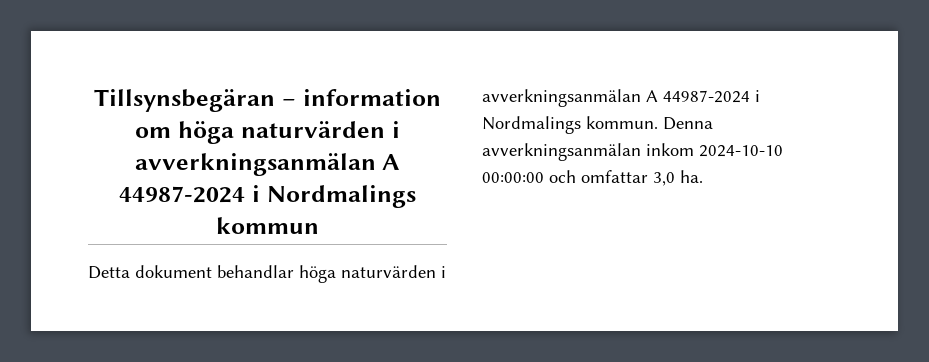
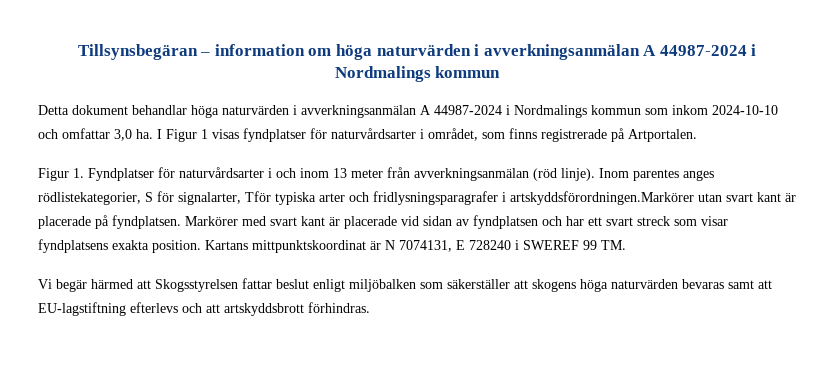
[586,116,713,130] [482,143,641,161] kommun. Denna avverkningsanmälan -> [591,105,668,115] kommun som
[482,172,544,183] 00:00:00 -> (778, 110) none
(703, 176) none -> [157,128,697,142] [38,167,714,181] [38,191,796,205] [38,215,728,229] [38,239,626,253] [38,278,772,292] [38,302,370,316] I Figur 1 visas fyndplatser för naturvårdsarter i området, som finns registrerade på Artportalen. // Figur 1. Fyndplatser för naturvårdsarter i och inom 13 meter från avverkningsanmälan (röd linje). Inom parentes anges rödlistekategorier, S för signalarter, Tför typiska arter och fridlysningsparagrafer i artskyddsförordningen.Markörer utan svart kant är placerade på fyndplatsen. Markörer med svart kant är placerade vid sidan av fyndplatsen och har ett svart streck som visar fyndplatsens exakta position. Kartans mittpunktskoordinat är N 7074131, E 728240 i SWEREF 99 TM. // Vi begär härmed att Skogsstyrelsen fattar beslut enligt miljöbalken som säkerställer att skogens höga naturvärden bevaras samt att EU-lagstiftning efterlevs och att artskyddsbrott förhindras.

